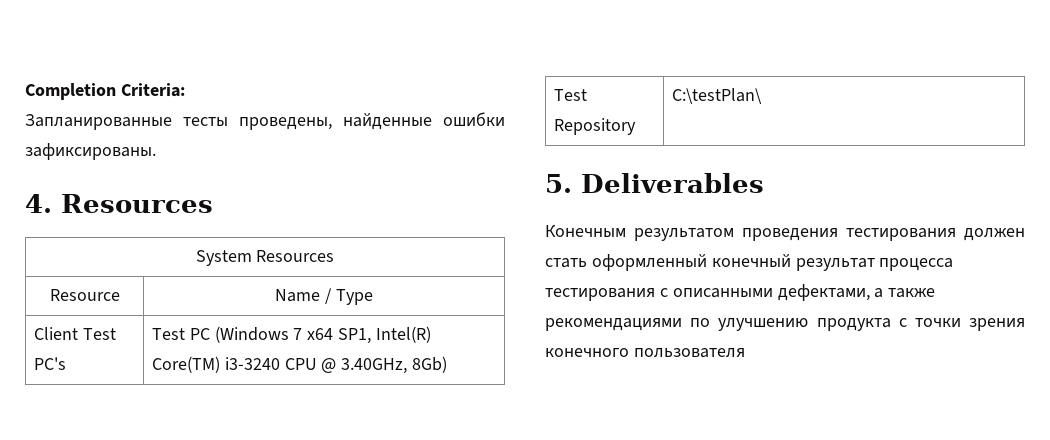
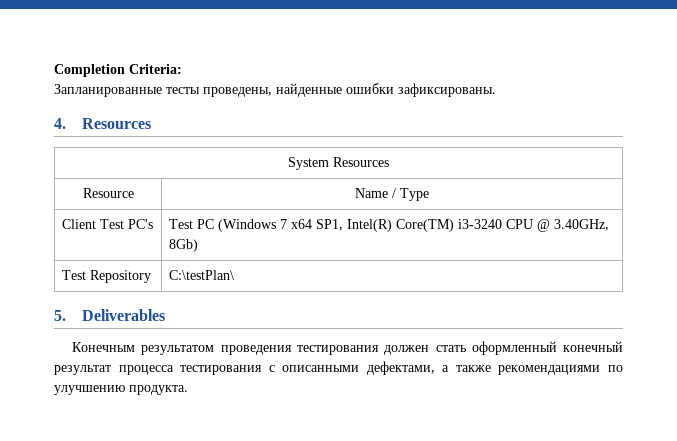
[816,318,1025,331] [545,348,745,358] продукта с точки зрения конечного пользователя -> [129,385,188,395] продукта.

